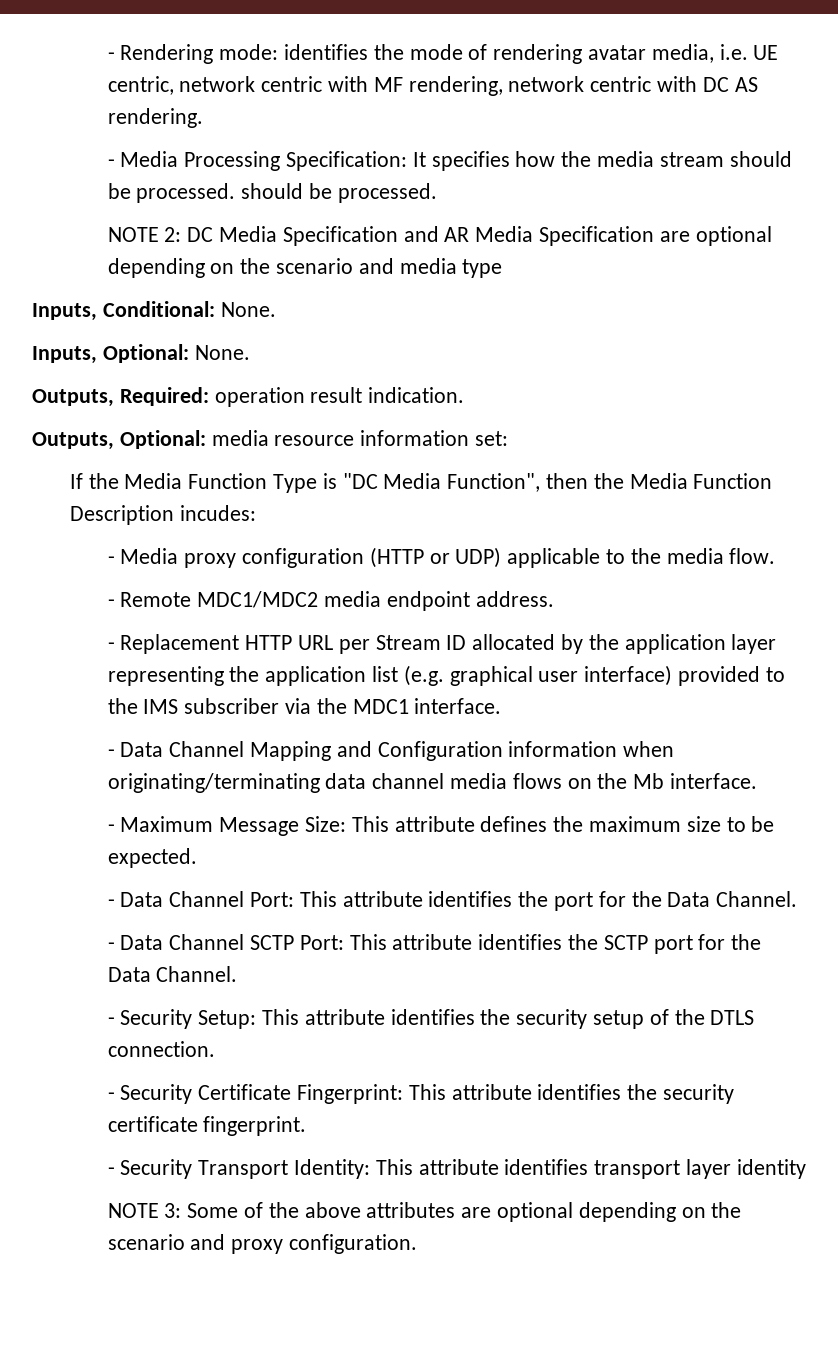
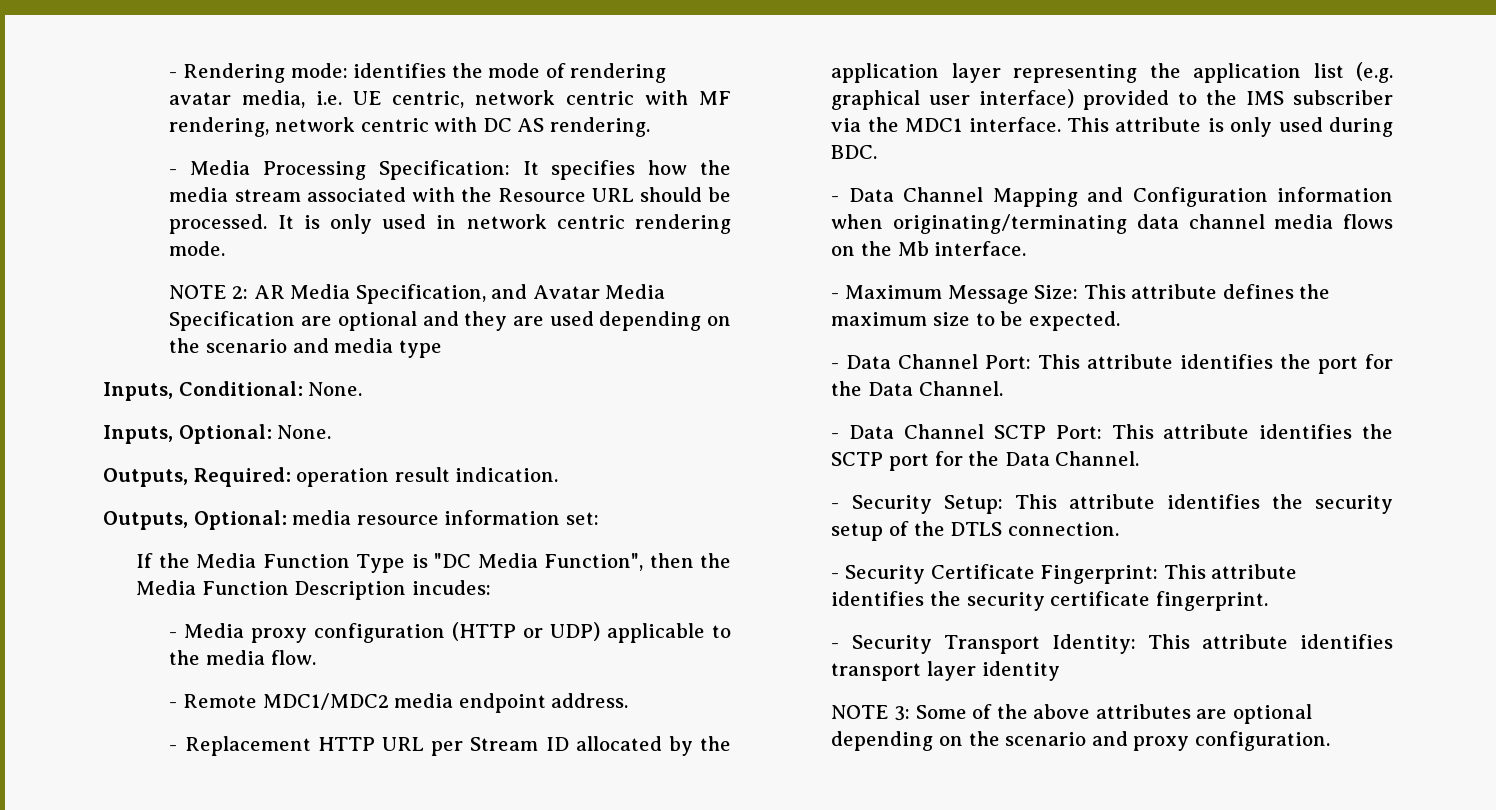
[729,151,792,167] [107,183,437,203] [107,226,772,246] should be processed. should be processed. // NOTE 2: DC Media Specification and AR Media Specification are optional -> [306,187,731,202] [169,214,732,234] [169,241,226,256] [169,284,666,304] [169,311,594,331] associated with the Resource URL should be processed. It is only used in network centric rendering mode. // NOTE 2: AR Media Specification, and Avatar Media Specification are optional and they are used
(502, 706) none -> [1067,117,1393,137] [831,145,878,159] This attribute is only used during BDC.

